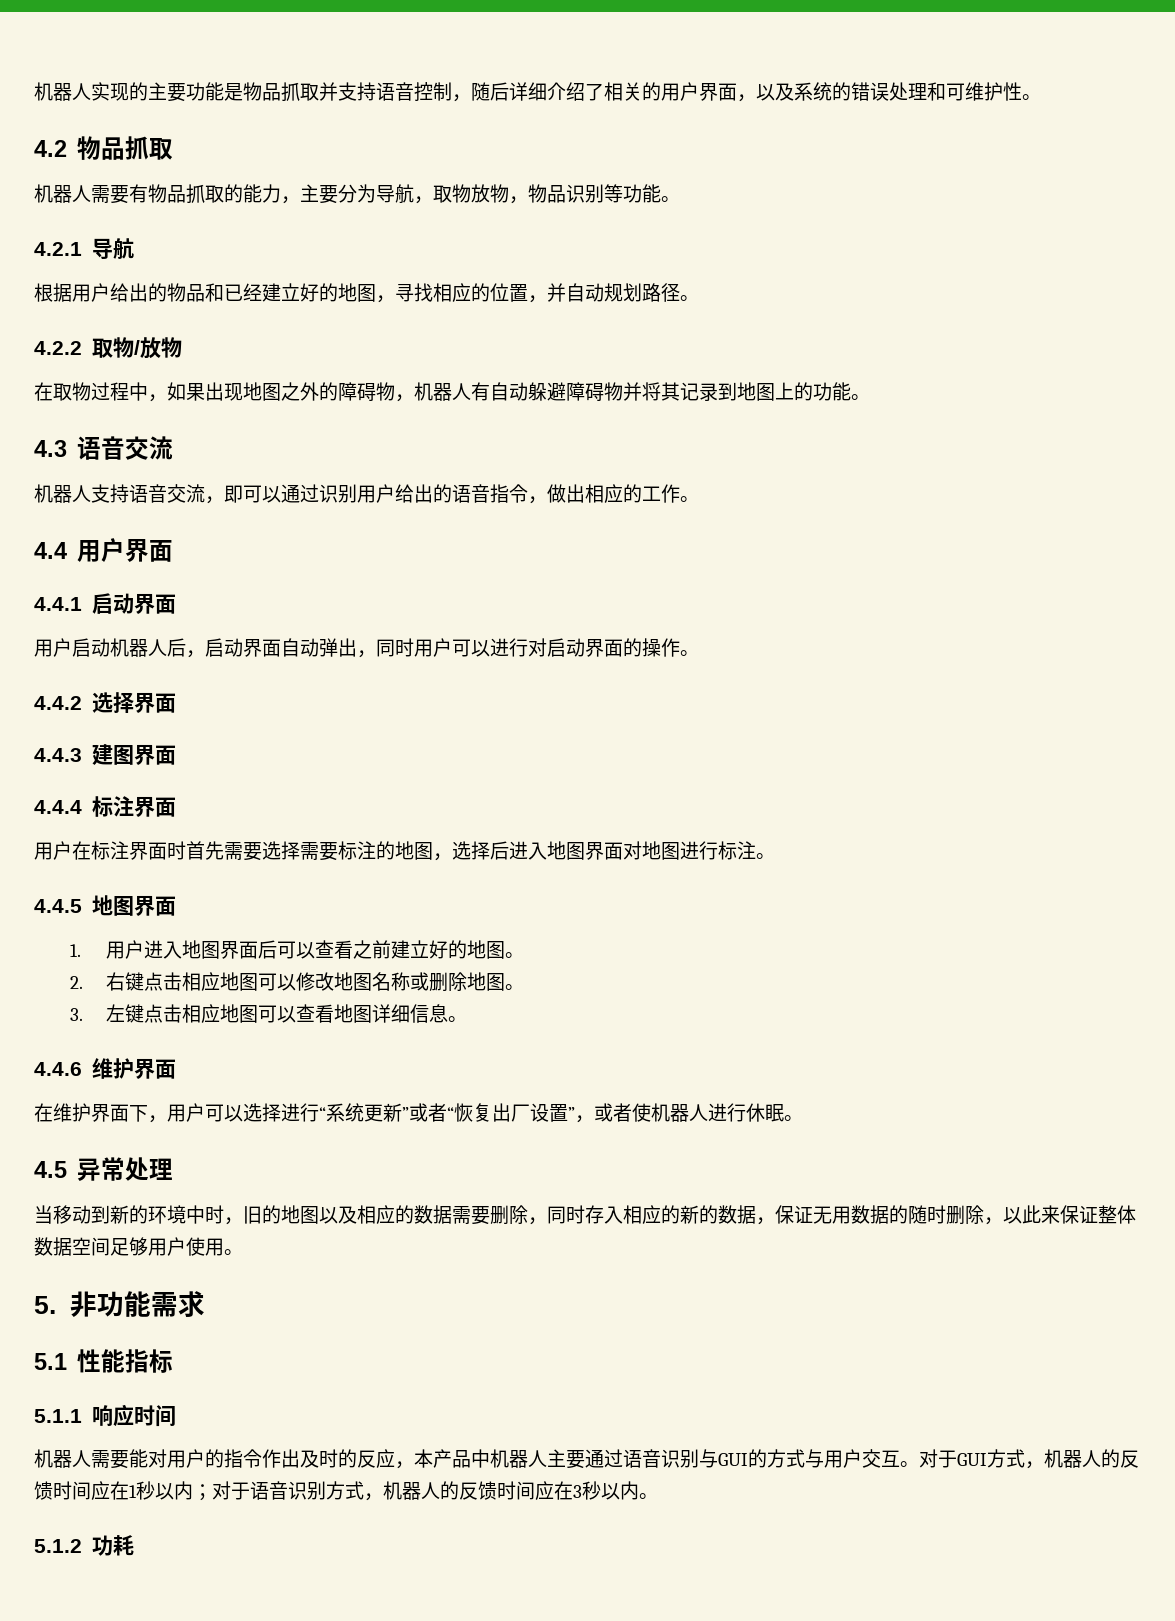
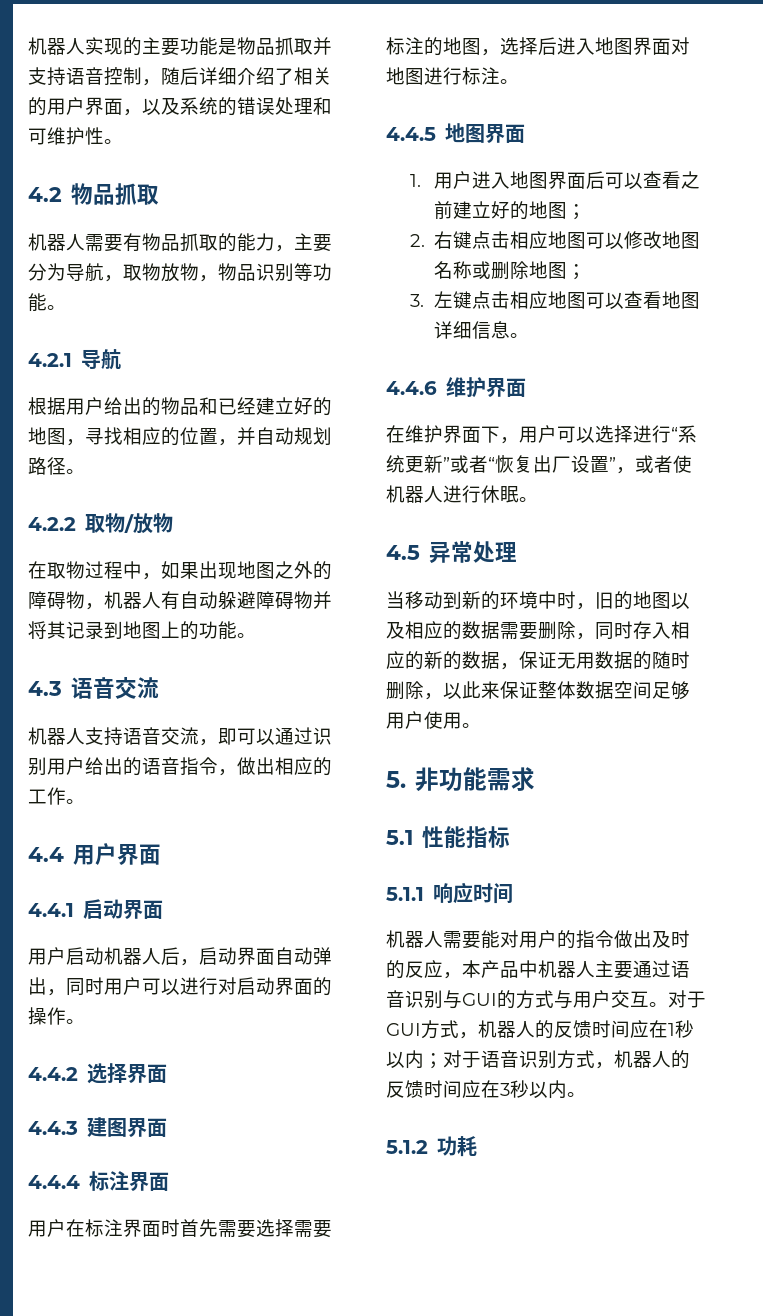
[505,952,525,958] 。 -> [566,204,586,220] ；
[505,984,525,990] 。 -> [567,264,587,280] ；
[262,1449,281,1468] 作 -> [614,930,633,948] 做

